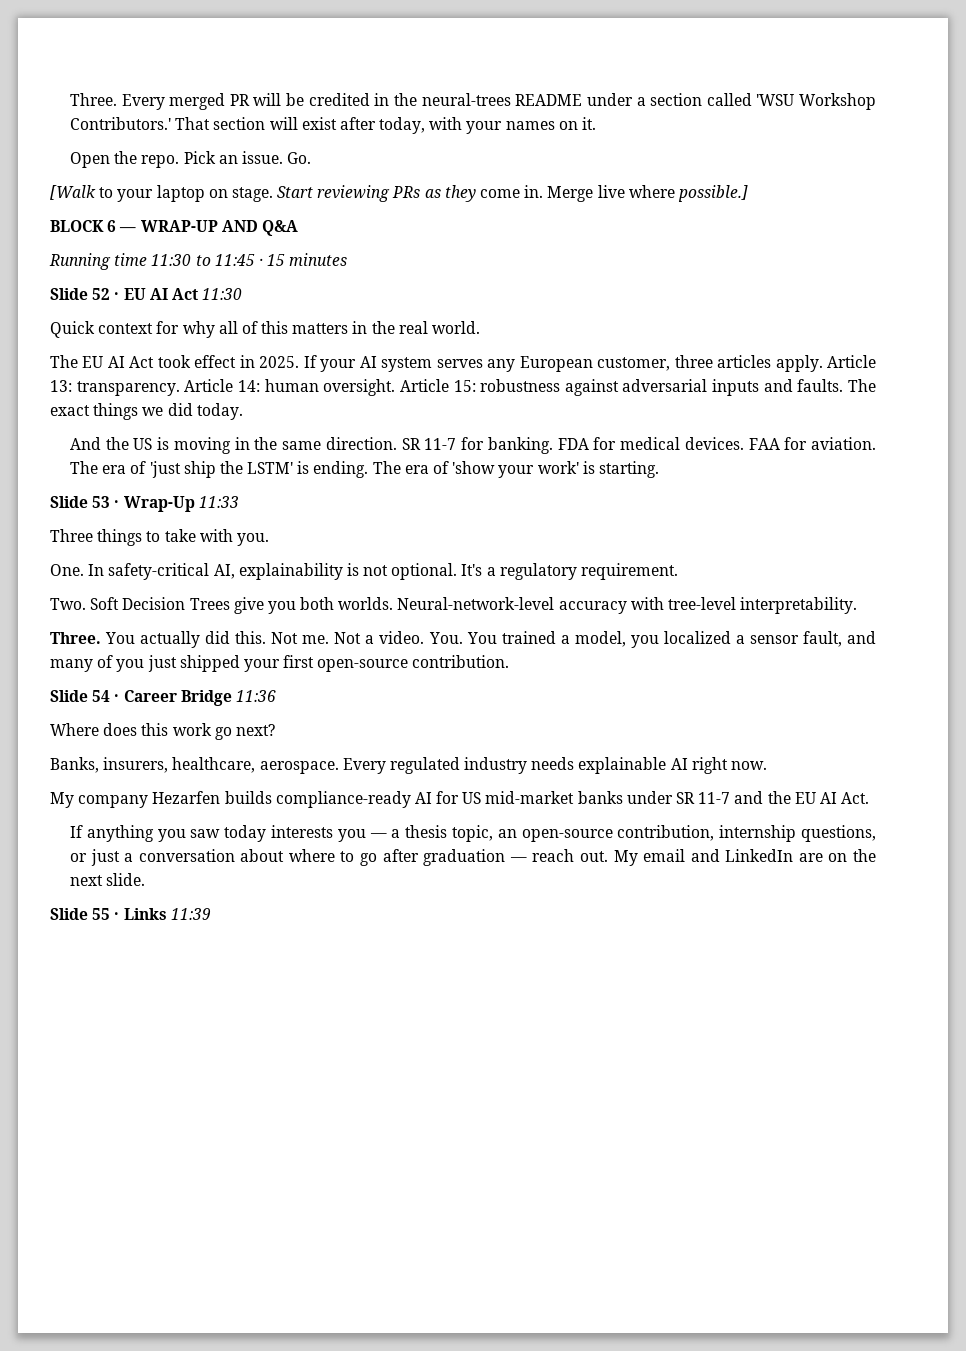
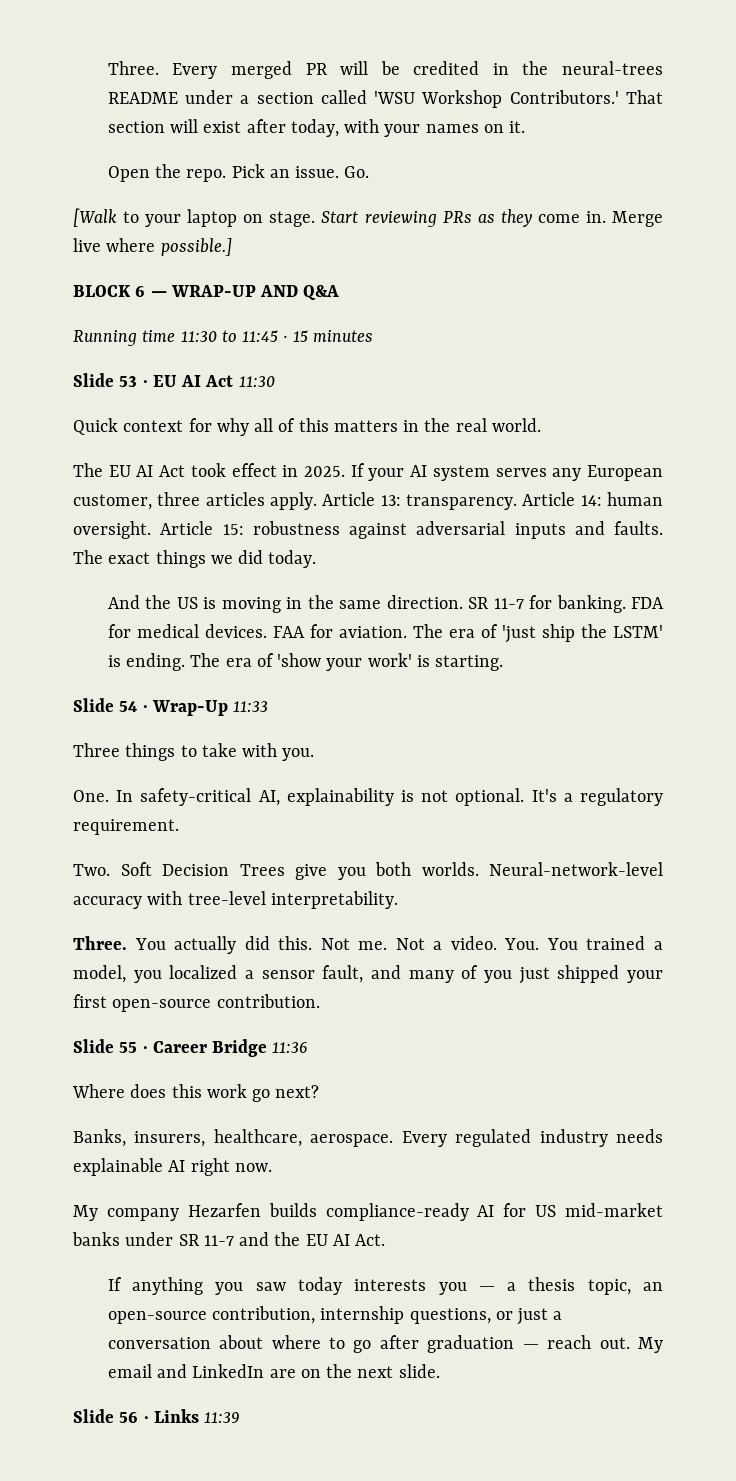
[92,288,111,300] 52 -> [119,376,138,387] 53
[92,496,111,508] 53 -> [119,701,138,712] 54
[92,690,111,702] 54 -> [119,1042,138,1053] 55
[92,908,111,920] 55 -> [119,1412,139,1423] 56

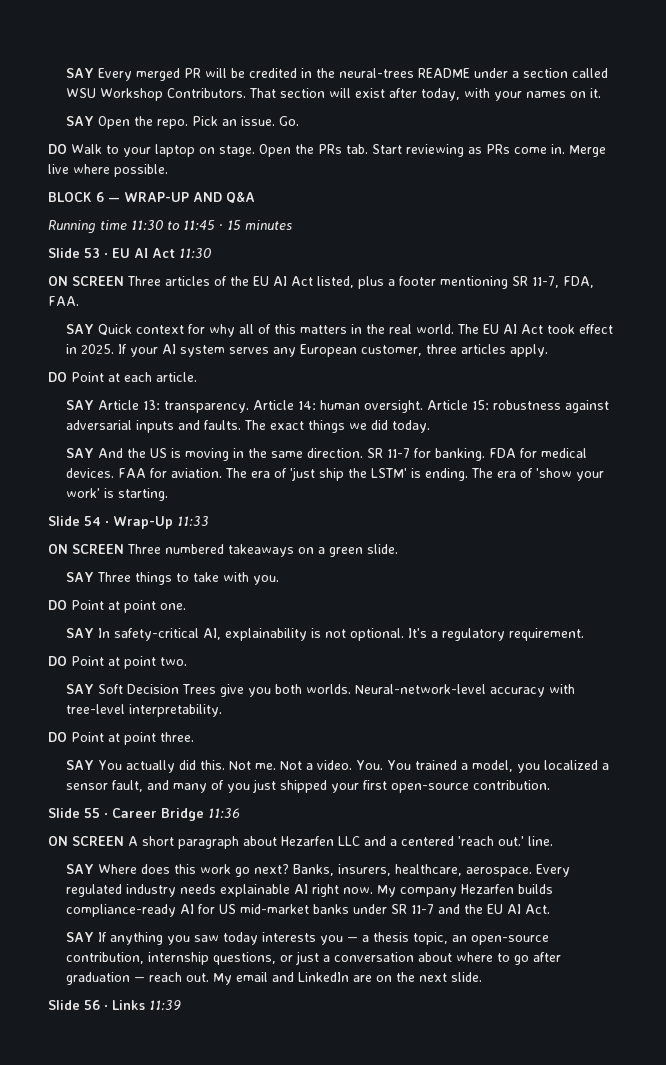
[107,61,159,75] Three. -> [66,68,95,78] SAY
[374,90,619,108] 'WSU Workshop Contributors.' -> [66,88,247,101] WSU Workshop Contributors.
(526, 127) none -> [66,116,95,126] SAY
[73,208,117,227] [Walk -> [48,144,102,154] DO Walk
[321,209,532,227] Start reviewing PRs as they -> [259,144,510,157] Open the PRs tab. Start reviewing as PRs
[160,238,232,256] possible.] -> [114,164,168,177] possible.
(275, 381) none -> [48,276,594,289] [48,296,79,306] [66,324,95,334] ON SCREEN Three articles of the EU AI Act listed, plus a footer mentioning SR 11-7, FDA, FAA. // SAY
(541, 425) // -> (455, 329) none
(317, 501) none -> [48,372,197,382] [66,400,95,410] // DO Point at each article. // SAY
(317, 559) none -> [66,448,95,458] SAY
(269, 706) none -> [48,544,398,557] [66,572,95,582] ON SCREEN Three numbered takeaways on a green slide. // SAY
[73,790,109,802] One. -> [48,600,186,613] [66,628,95,638] DO Point at point one. // SAY
[73,864,110,876] Two. -> [48,656,187,669] [66,684,95,694] DO Point at point two. // SAY
[73,936,127,950] Three. -> [48,732,194,745] [66,760,95,770] DO Point at point three. // SAY
(309, 1047) none -> [48,836,553,849] [66,864,95,874] ON SCREEN A short paragraph about Hezarfen LLC and a centered 'reach out.' line. // SAY
(320, 1091) // -> (290, 869) none
(272, 1167) // -> (374, 890) none
(386, 1240) none -> [66,932,95,942] SAY

